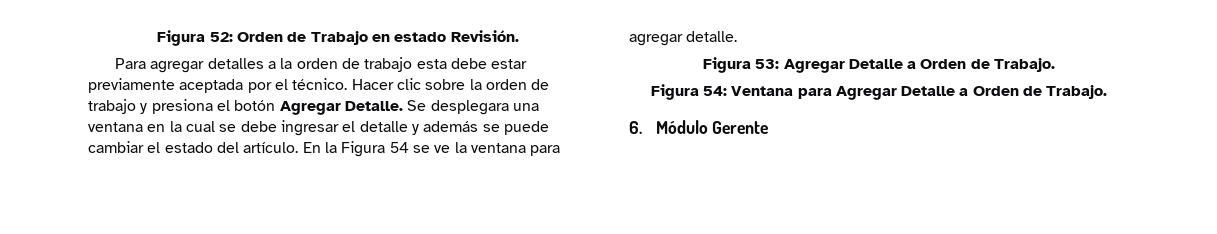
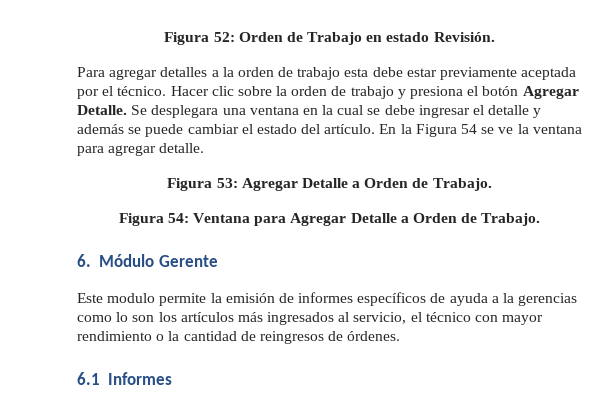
(769, 127) none -> [77,292,578,306] [77,312,544,325] [77,331,401,344] [77,372,172,385] // Este modulo permite la emisión de informes específicos de ayuda a la gerencias como lo son los artículos más ingresados al servicio, el técnico con mayor rendimiento o la cantidad de reingresos de órdenes. // 6.1 Informes

